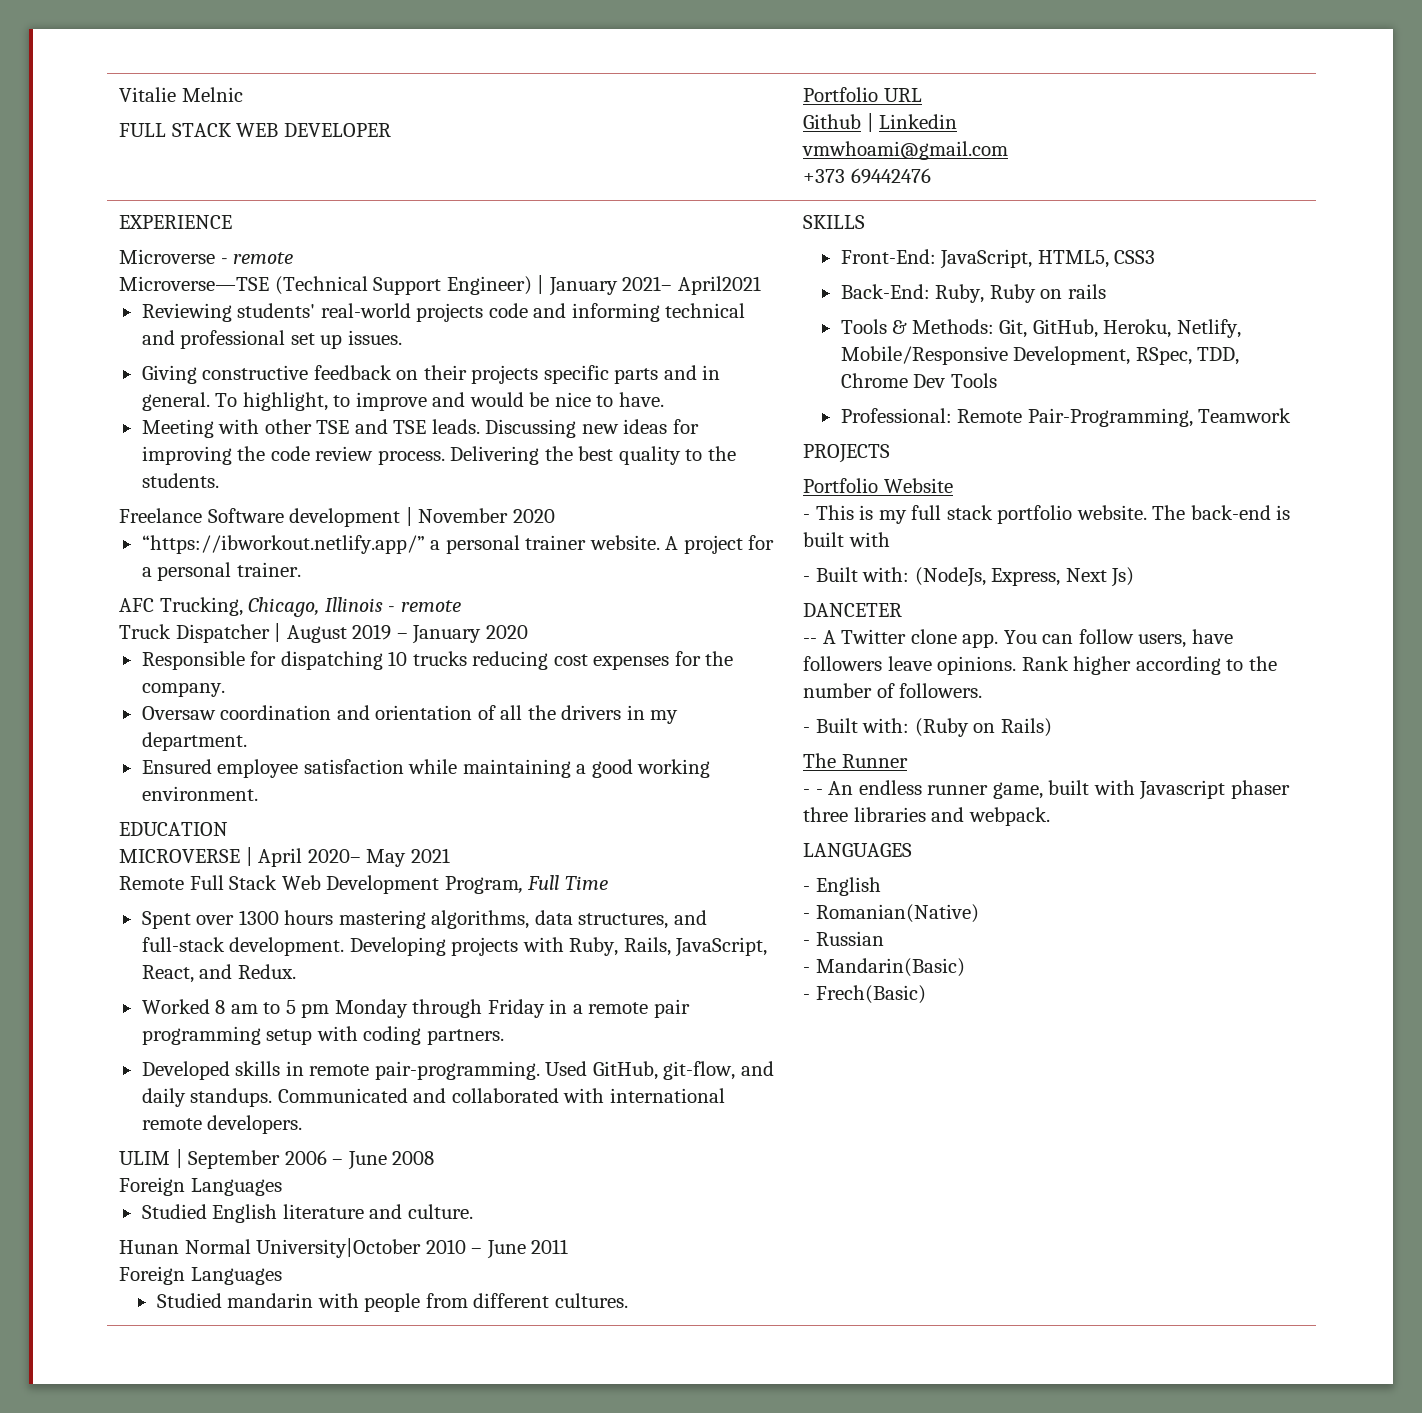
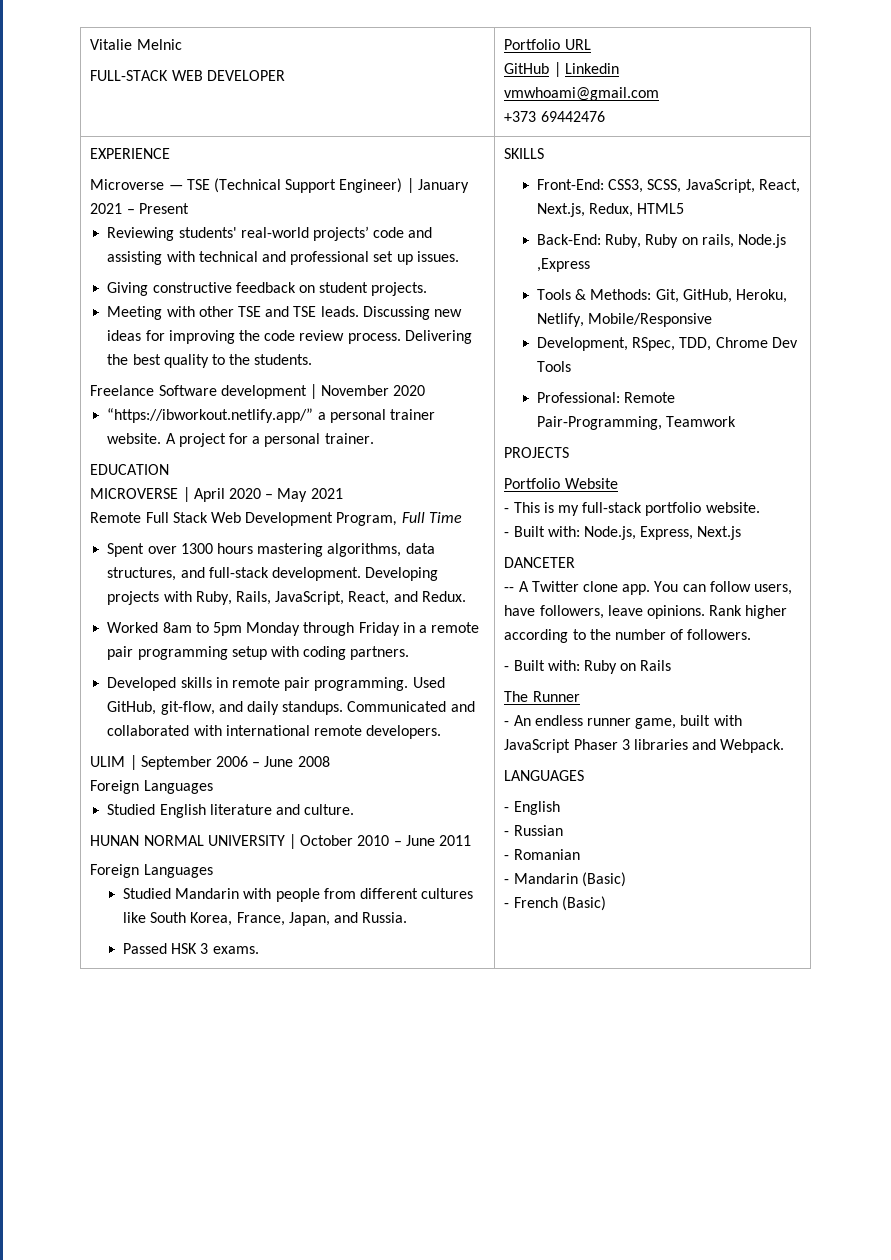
[119,123,232,137] FULL STACK -> [90,70,169,81] FULL-STACK
[803,114,862,129] Github -> [504,63,550,74] GitHub
[220,252,294,264] [119,276,270,291] - remote // Microverse—TSE -> [168,179,210,190] — TSE
[622,276,761,295] 2021– April2021 -> [90,203,189,214] 2021 – Present
[416,303,484,322] projects -> [312,226,369,241] projects’
[571,303,660,322] informing -> [107,251,195,265] assisting with
[423,365,721,384] [141,392,664,411] their projects specific parts and in general. To highlight, to improve and would be nice to have. -> [319,282,428,296] student projects.
[119,597,461,617] [119,623,528,644] [141,651,734,670] [141,682,225,697] [141,705,679,724] [141,732,247,751] [141,759,711,778] [141,786,258,801] // AFC Trucking, Chicago, Illinois - remote // Truck Dispatcher | August 2019 – January 2020 // Responsible for dispatching 10 trucks reducing cost expenses for the company. // Oversaw coordination and orientation of all the drivers in my department. // Ensured employee satisfaction while maintaining a good working environment. -> (374, 438) none
[307,849,361,863] 2020– -> [228,488,274,499] 2020 –
[215,1000,330,1018] 8 am to 5 pm -> [162,622,242,636] 8am to 5pm
[374,1061,540,1080] pair-programming. -> [284,677,409,691] pair programming.
[119,1238,422,1258] Hunan Normal University|October -> [90,834,354,849] HUNAN NORMAL UNIVERSITY | October
[227,1293,314,1308] mandarin -> [175,888,240,899] Mandarin
[554,1293,628,1308] [803,215,866,229] [840,249,1156,269] cultures. | SKILLS // Front-End: JavaScript, HTML5, CSS3 -> [421,888,474,899] [123,912,408,926] [123,943,259,954] [504,148,545,159] [537,179,800,193] [537,203,685,217] cultures like South Korea, France, Japan, and Russia. // Passed HSK 3 exams. | SKILLS // Front-End: CSS3, SCSS, JavaScript, React, Next.js, Redux, HTML5
[1067,284,1106,299] rails -> [701,234,787,248] [537,258,591,272] rails, Node.js ,Express
(1008, 355) none -> (713, 320) //
[911,505,993,520] full stack -> [582,502,643,513] full-stack
[1152,505,1291,520] [803,532,890,547] [803,567,1135,587] The back-end is built with // - Built with: (NodeJs, Express, Next Js) -> [504,526,742,540] // - Built with: Node.js, Express, Next.js
[803,656,883,671] followers -> [539,605,604,619] followers,
[914,718,1052,737] (Ruby on Rails) -> [583,660,672,674] Ruby on Rails
[815,789,823,795] - -> (510, 723) none
[1139,780,1290,800] [803,807,849,822] Javascript phaser three -> [504,739,630,753] JavaScript Phaser 3
[968,807,1050,826] webpack. -> [720,739,785,753] Webpack.
[803,904,979,923] // - Romanian(Native) -> (560, 808) none
[815,958,965,977] [803,985,926,1004] Mandarin(Basic) // - Frech(Basic) -> [513,849,580,860] [504,872,626,887] [504,896,606,911] Romanian // - Mandarin (Basic) // - French (Basic)

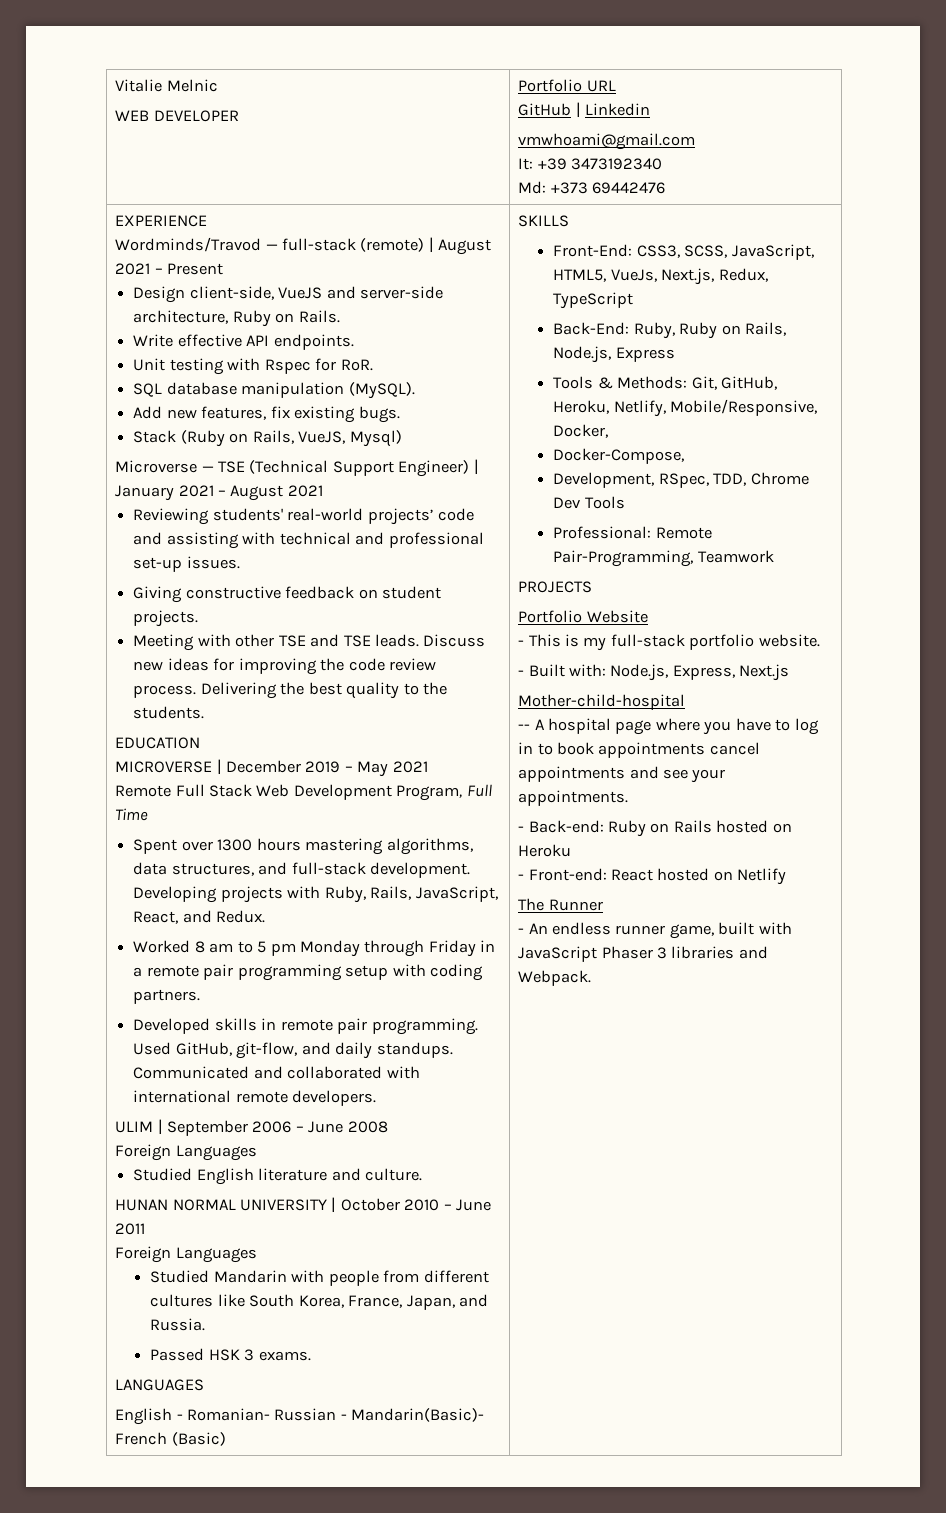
[90,70,169,81] FULL-STACK -> (218, 85) none
(660, 94) none -> [518,158,662,170] [518,181,547,194] It: +39 3473192340 // Md:
(171, 153) none -> [115,237,492,255] [115,263,223,275] [133,286,444,303] [133,310,340,327] [133,334,354,350] [133,358,373,375] [133,382,415,399] [133,406,400,423] [133,430,402,447] // Wordminds/Travod — full-stack (remote) | August 2021 – Present // Design client-side, VueJS and server-side architecture, Ruby on Rails. // Write effective API endpoints. // Unit testing with Rspec for RoR. // SQL database manipulation (MySQL). // Add new features, fix existing bugs. // Stack (Ruby on Rails, VueJS, Mysql)
[138,203,189,214] Present -> [230,485,323,501] August 2021
[373,251,413,265] set up -> [133,557,183,572] set-up
[362,306,430,320] Discussing -> [423,634,486,647] Discuss
[90,384,426,399] [107,408,435,423] [107,433,374,447] // Freelance Software development | November 2020 // “https://ibworkout.netlify.app/” a personal trainer website. A project for a personal trainer. -> (205, 712) none
[193,488,261,502] April 2020 -> [225,760,341,773] December 2019
[162,622,242,636] 8am to 5pm -> [194,941,296,956] 8 am to 5 pm
(259, 950) none -> [115,1379,205,1391] [115,1408,485,1425] [115,1432,226,1446] // LANGUAGES // English - Romanian- Russian - Mandarin(Basic)- French (Basic)
[758,179,800,193] React, -> [553,269,657,282] HTML5, VueJs,
[637,203,685,214] HTML5 -> [553,292,634,309] TypeScript
[701,234,787,248] [537,258,591,272] rails, Node.js ,Express -> [745,322,787,336] [553,346,675,363] Rails, Node.js, Express
[588,313,713,327] Mobile/Responsive -> [670,399,818,416] [553,424,609,438] [553,448,685,464] Mobile/Responsive, Docker, // Docker-Compose,
[504,557,576,568] DANCETER -> [518,694,686,710] Mother-child-hospital
[531,581,792,595] [504,605,788,619] [504,629,752,643] [504,660,580,671] Twitter clone app. You can follow users, have followers, leave opinions. Rank higher according to the number of followers. // - Built with: -> [547,718,819,735] [518,742,760,758] [518,766,726,783] [518,790,629,806] [518,820,604,833] hospital page where you have to log in to book appointments cancel appointments and see your appointments. // - Back-end:
(672, 665) none -> [716,820,792,833] [518,844,572,857] [518,868,787,885] hosted on Heroku // - Front-end: React hosted on Netlify
[504,770,585,781] [504,801,560,815] [504,825,563,836] [504,849,580,860] [504,872,626,887] [504,896,606,911] // LANGUAGES // - English // - Russian // - Romanian // - Mandarin (Basic) // - French (Basic) -> (592, 978) none

